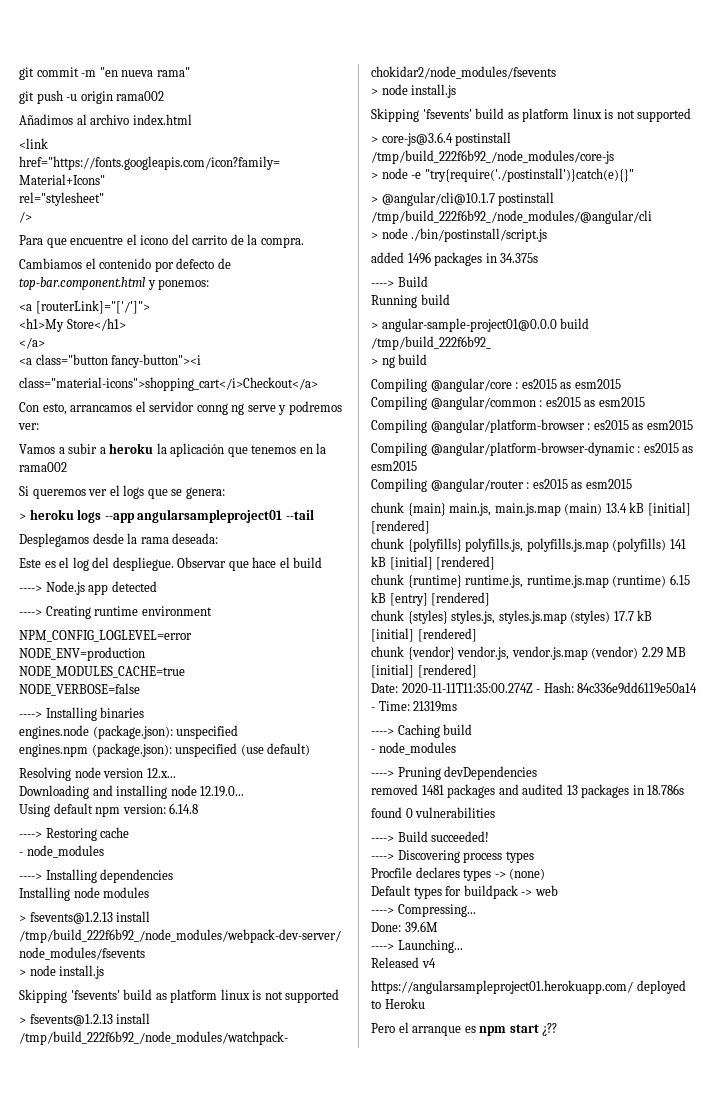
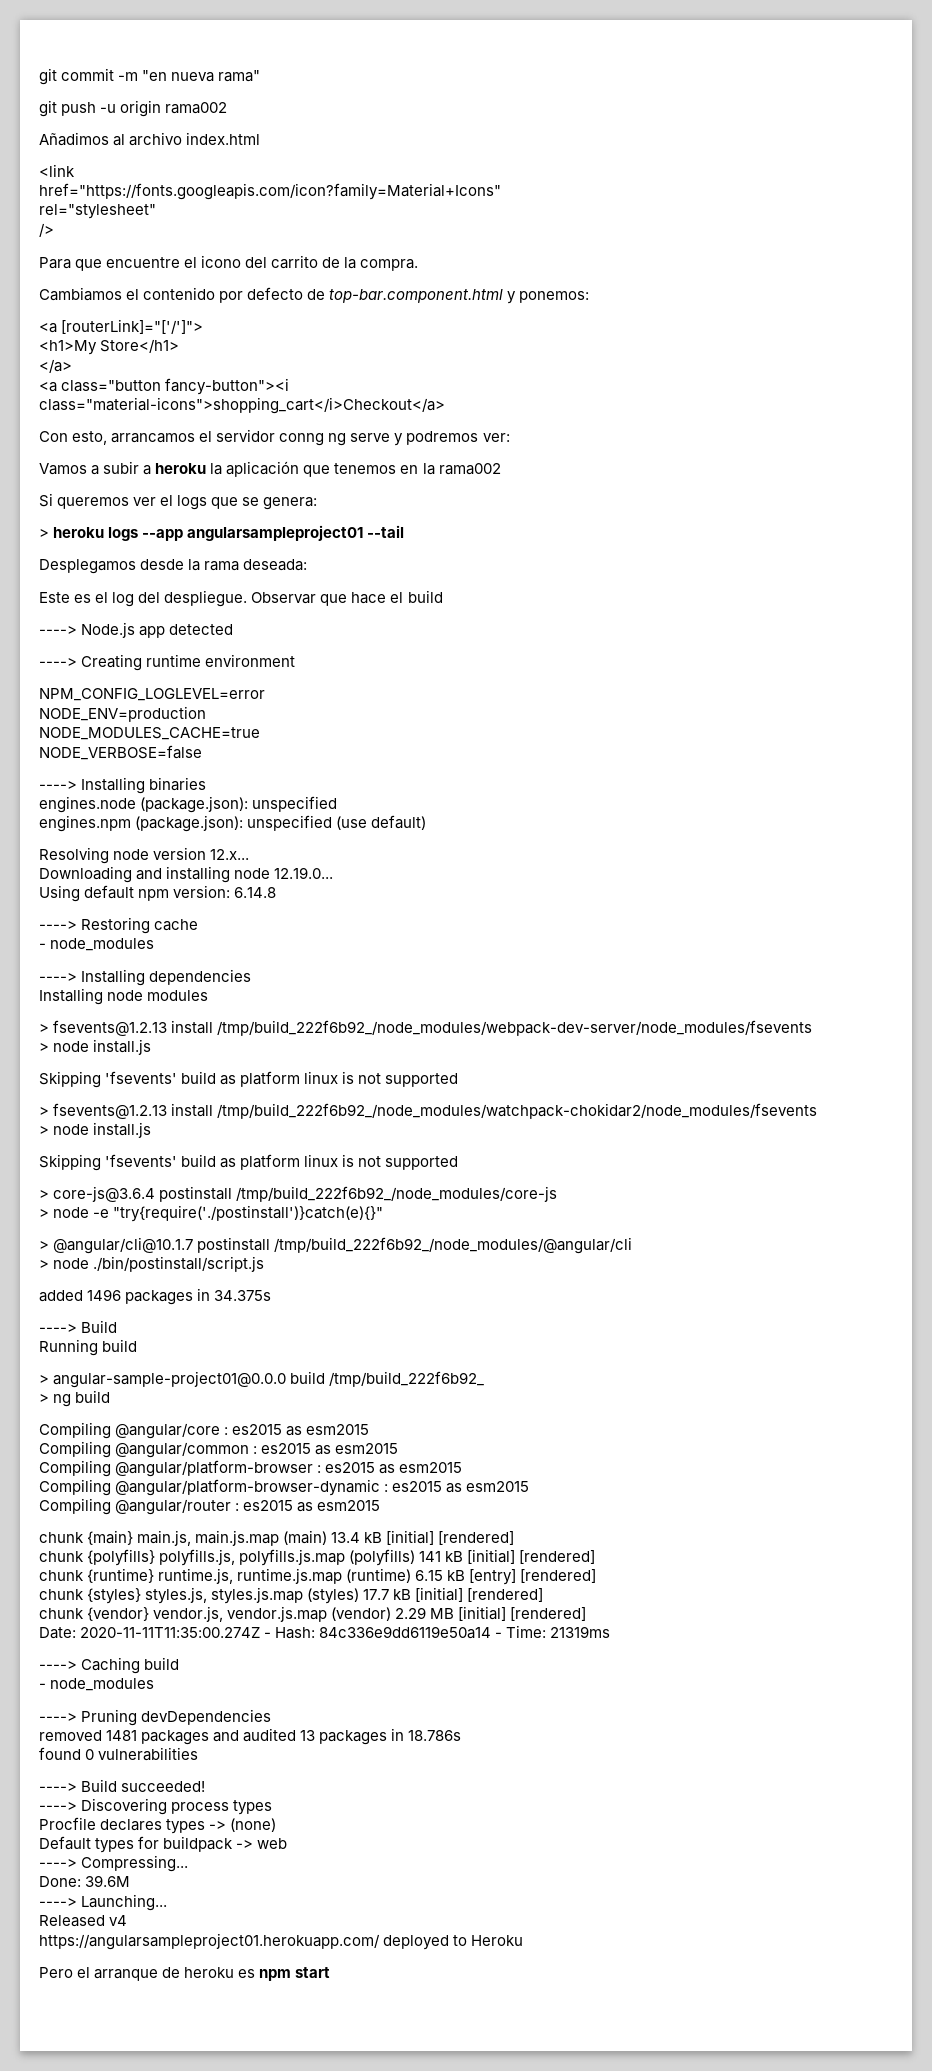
(462, 1031) none -> [162,1967,235,1978] de heroku
[542,1023,558,1036] ¿?? -> (331, 1972) none

